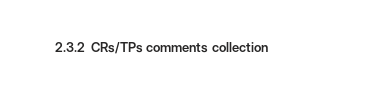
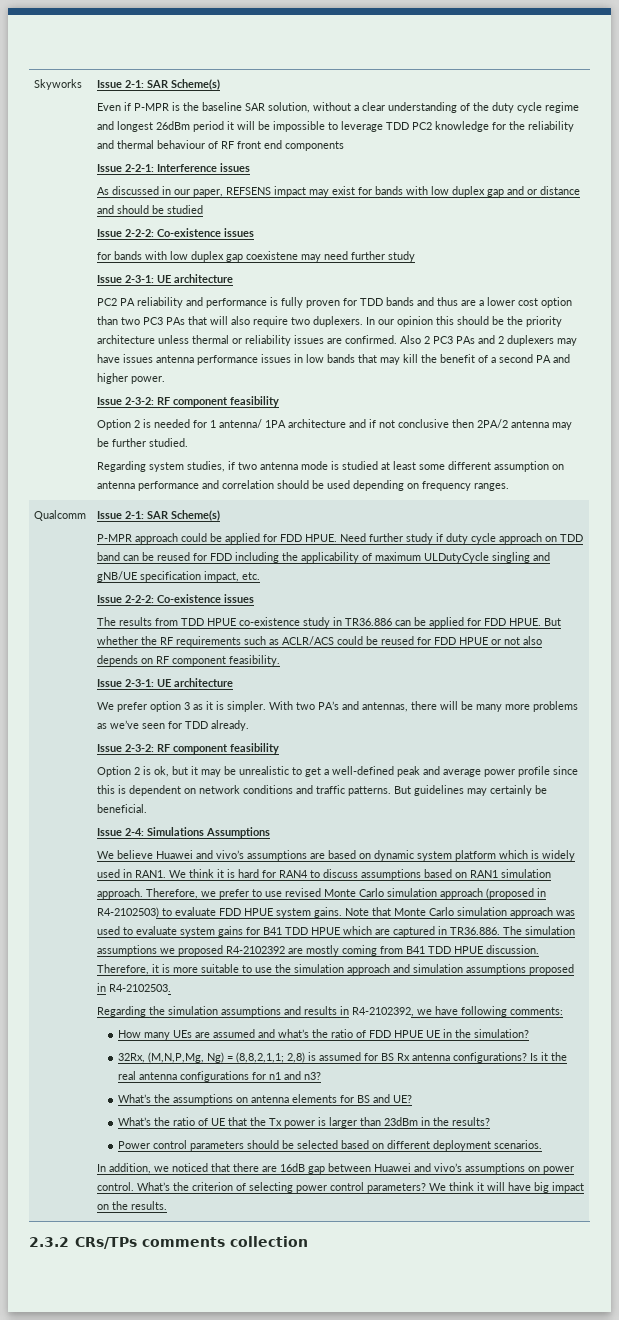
(55, 47) none -> [34,79,83,90] [97,79,221,90] [97,102,580,113] [97,121,575,132] [97,140,345,151] [97,163,251,172] [97,186,581,197] [97,205,204,214] [97,228,255,237] [97,251,416,262] [97,274,234,283] [97,297,573,308] [97,316,563,327] [97,335,578,346] [97,354,571,365] [97,373,166,384] [97,396,280,407] [97,419,573,430] [97,438,189,447] [97,461,565,472] [97,480,510,491] [34,510,87,521] [97,510,221,521] [97,533,584,544] [97,552,551,563] [97,571,261,582] [97,594,255,603] [97,617,562,628] [97,636,543,647] [97,655,281,666] [97,678,234,687] [97,701,579,712] [97,720,250,731] [97,743,280,754] [97,766,579,777] [97,785,548,796] [97,804,148,813] [97,827,271,838] [97,850,576,861] [97,869,552,880] [97,888,547,899] [97,907,576,918] [97,926,576,937] [97,945,540,956] [97,964,575,975] [97,983,172,992] [97,1006,564,1017] [117,1029,529,1040] [117,1052,567,1063] [117,1071,321,1082] [117,1094,412,1105] [117,1117,490,1128] [117,1140,542,1151] [97,1163,575,1174] [97,1182,585,1193] [97,1201,168,1210] Skyworks | Issue 2-1: SAR Scheme(s) // Even if P-MPR is the baseline SAR solution, without a clear understanding of the duty cycle regime and longest 26dBm period it will be impossible to leverage TDD PC2 knowledge for the reliability and thermal behaviour of RF front end components // Issue 2-2-1: Interference issues // As discussed in our paper, REFSENS impact may exist for bands with low duplex gap and or distance and should be studied // Issue 2-2-2: Co-existence issues // for bands with low duplex gap coexistene may need further study // Issue 2-3-1: UE architecture // PC2 PA reliability and performance is fully proven for TDD bands and thus are a lower cost option than two PC3 PAs that will also require two duplexers. In our opinion this should be the priority architecture unless thermal or reliability issues are confirmed. Also 2 PC3 PAs and 2 duplexers may have issues antenna performance issues in low bands that may kill the benefit of a second PA and higher power. // Issue 2-3-2: RF component feasibility // Option 2 is needed for 1 antenna/ 1PA architecture and if not conclusive then 2PA/2 antenna may be further studied. // Regarding system studies, if two antenna mode is studied at least some different assumption on antenna performance and correlation should be used depending on frequency ranges. // Qualcomm | Issue 2-1: SAR Scheme(s) // P-MPR approach could be applied for FDD HPUE. Need further study if duty cycle approach on TDD band can be reused for FDD including the applicability of maximum ULDutyCycle singling and gNB/UE specification impact, etc. // Issue 2-2-2: Co-existence issues // The results from TDD HPUE co-existence study in TR36.886 can be applied for FDD HPUE. But whether the RF requirements such as ACLR/ACS could be reused for FDD HPUE or not also depends on RF component feasibility. // Issue 2-3-1: UE architecture // We prefer option 3 as it is simpler. With two PA’s and antennas, there will be many more problems as we’ve seen for TDD already. // Issue 2-3-2: RF component feasibility // Option 2 is ok, but it may be unrealistic to get a well-defined peak and average power profile since this is dependent on network conditions and traffic patterns. But guidelines may certainly be beneficial. // Issue 2-4: Simulations Assumptions // We believe Huawei and vivo’s assumptions are based on dynamic system platform which is widely used in RAN1. We think it is hard for RAN4 to discuss assumptions based on RAN1 simulation approach. Therefore, we prefer to use revised Monte Carlo simulation approach (proposed in R4-2102503) to evaluate FDD HPUE system gains. Note that Monte Carlo simulation approach was used to evaluate system gains for B41 TDD HPUE which are captured in TR36.886. The simulation assumptions we proposed R4-2102392 are mostly coming from B41 TDD HPUE discussion. Therefore, it is more suitable to use the simulation approach and simulation assumptions proposed in R4-2102503. // Regarding the simulation assumptions and results in R4-2102392, we have following comments: // How many UEs are assumed and what’s the ratio of FDD HPUE UE in the simulation? // 32Rx, (M,N,P,Mg, Ng) = (8,8,2,1,1; 2,8) is assumed for BS Rx antenna configurations? Is it the real antenna configurations for n1 and n3? // What’s the assumptions on antenna elements for BS and UE? // What’s the ratio of UE that the Tx power is larger than 23dBm in the results? // Power control parameters should be selected based on different deployment scenarios. // In addition, we noticed that there are 16dB gap between Huawei and vivo’s assumptions on power control. What’s the criterion of selecting power control parameters? We think it will have big impact on the results. //

